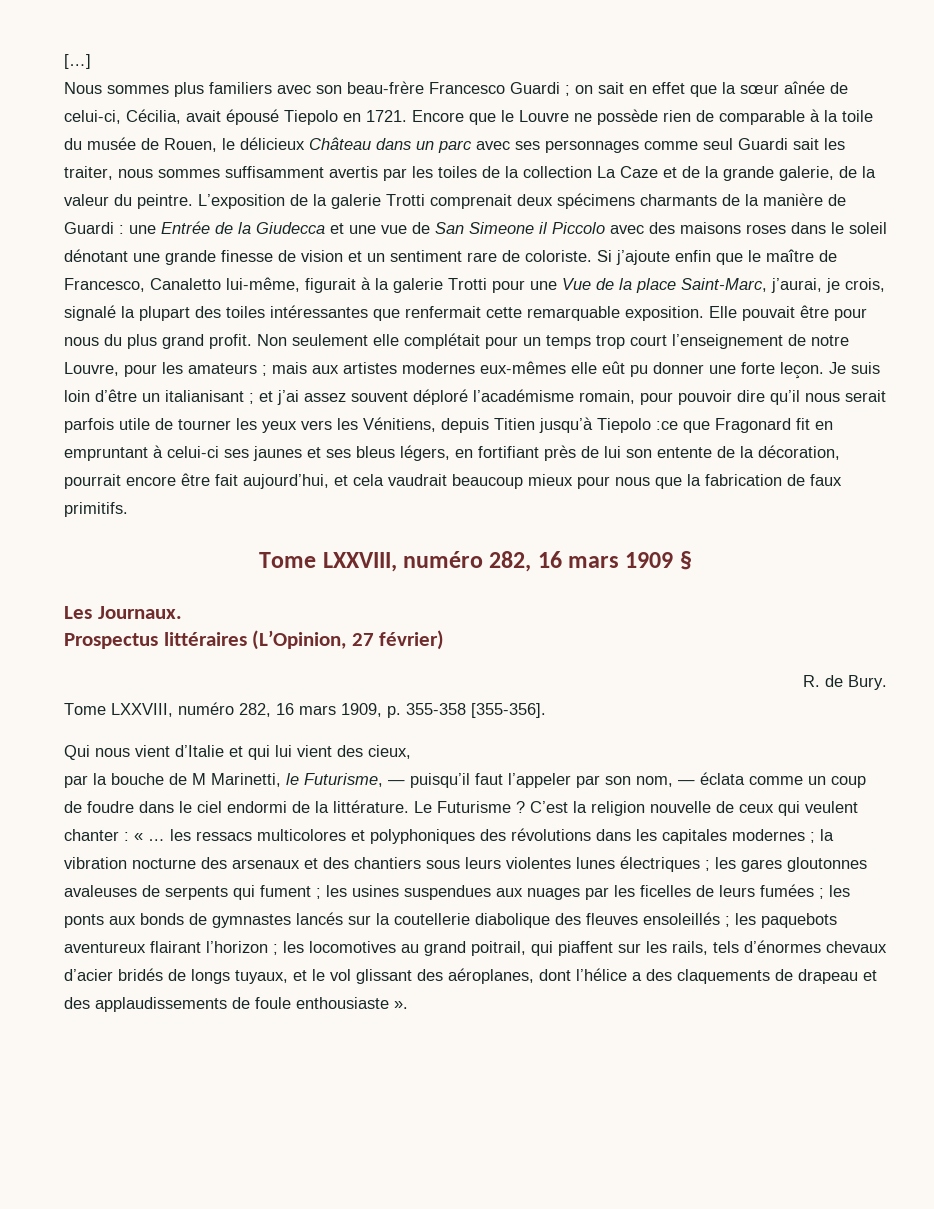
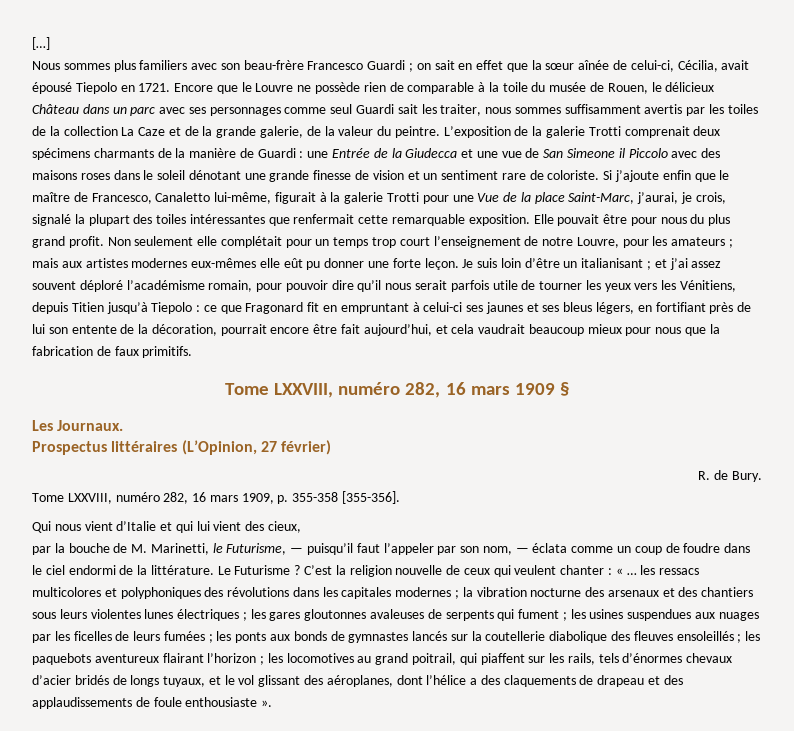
[656,421,678,430] :ce -> [196,305,217,312] : ce
[192,773,206,785] M -> [131,544,148,553] M.

